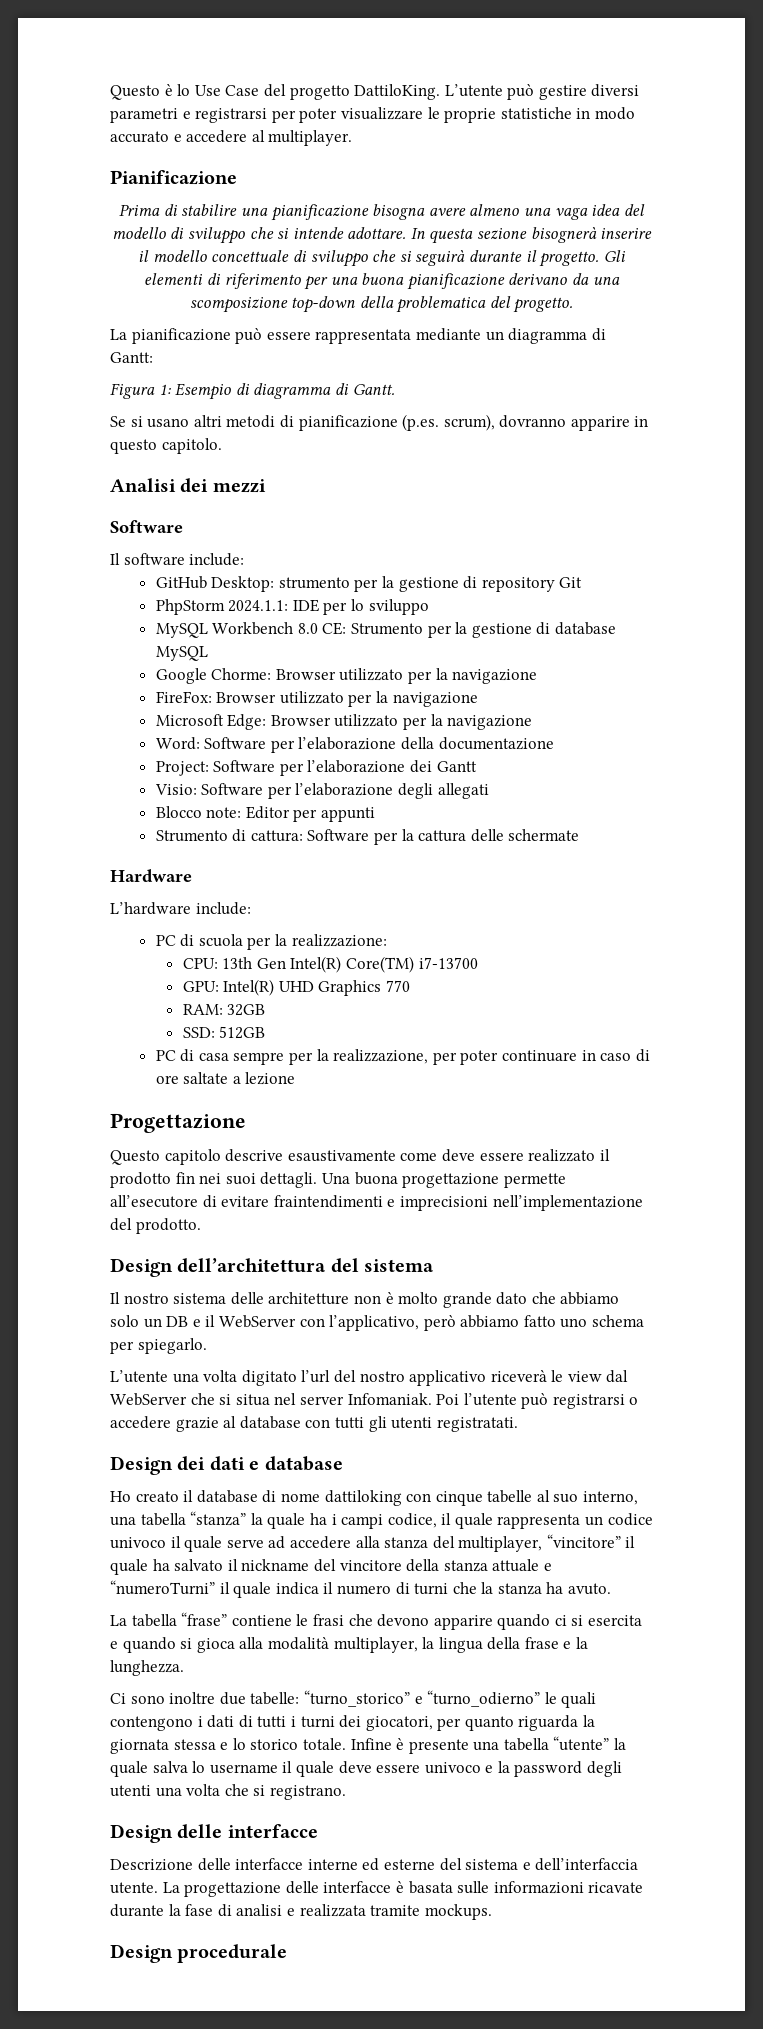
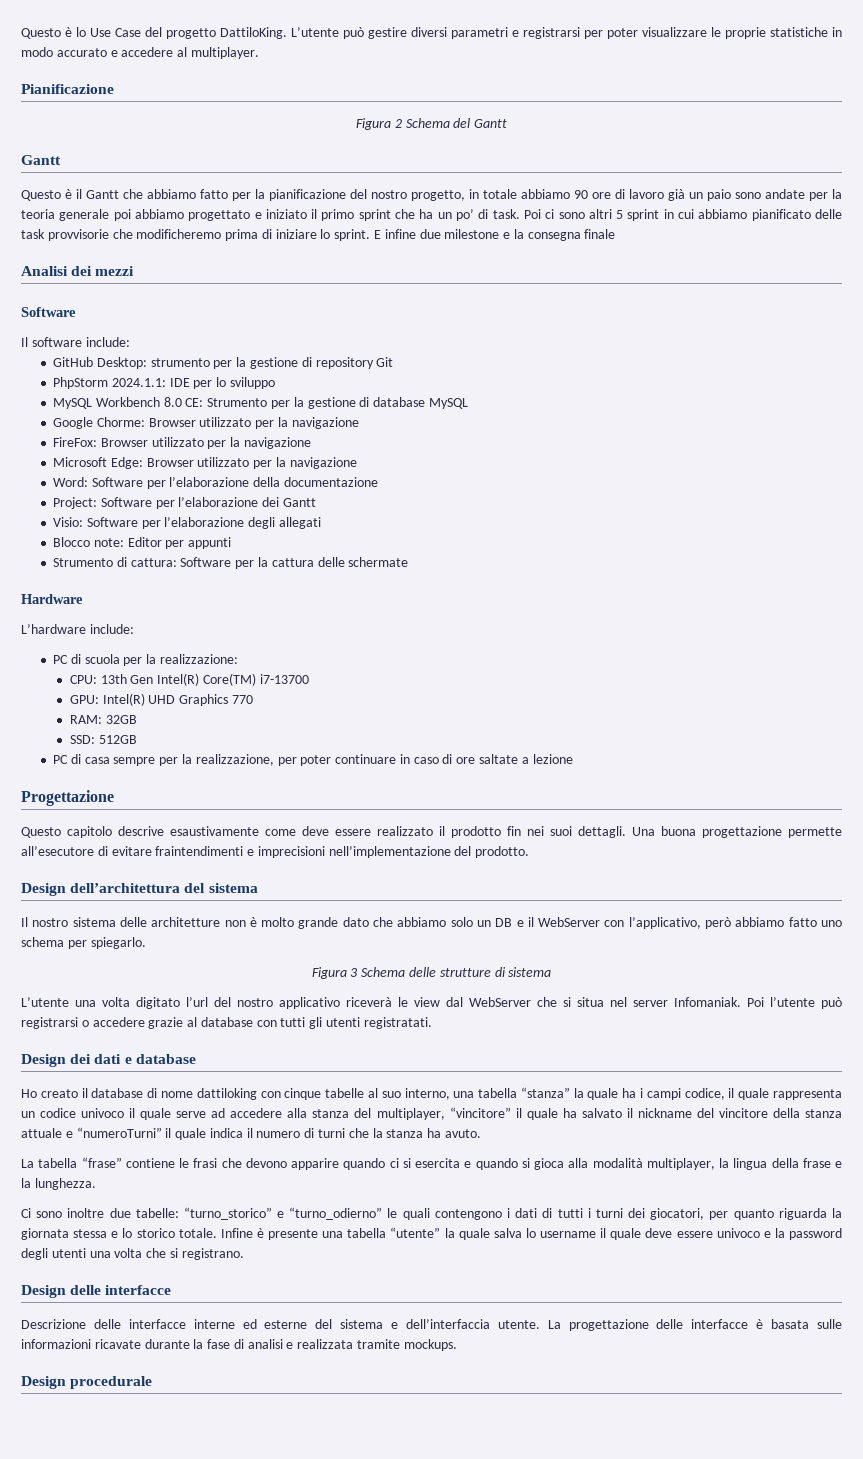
[119,204,645,221] [111,227,653,244] [138,250,626,267] [144,273,620,290] [189,296,574,313] [110,328,606,344] [110,352,153,363] [110,383,395,400] [110,414,649,431] [110,438,222,454] Prima di stabilire una pianificazione bisogna avere almeno una vaga idea del modello di sviluppo che si intende adottare. In questa sezione bisognerà inserire il modello concettuale di sviluppo che si seguirà durante il progetto. Gli elementi di riferimento per una buona pianificazione derivano da una scomposizione top-down della problematica del progetto. // La pianificazione può essere rappresentata mediante un diagramma di Gantt: // Figura 1: Esempio di diagramma di Gantt. // Se si usano altri metodi di pianificazione (p.es. scrum), dovranno apparire in questo capitolo. -> [355,118,508,130] [21,155,61,165] [21,189,842,201] [21,209,842,221] [21,229,616,241] Figura 2 Schema del Gantt // Gantt // Questo è il Gantt che abbiamo fatto per la pianificazione del nostro progetto, in totale abbiamo 90 ore di lavoro già un paio sono andate per la teoria generale poi abbiamo progettato e iniziato il primo sprint che ha un po’ di task. Poi ci sono altri 5 sprint in cui abbiamo pianificato delle task provvisorie che modificheremo prima di iniziare lo sprint. E infine due milestone e la consegna finale
(207, 1346) none -> [311,967,552,979] // Figura 3 Schema delle strutture di sistema

